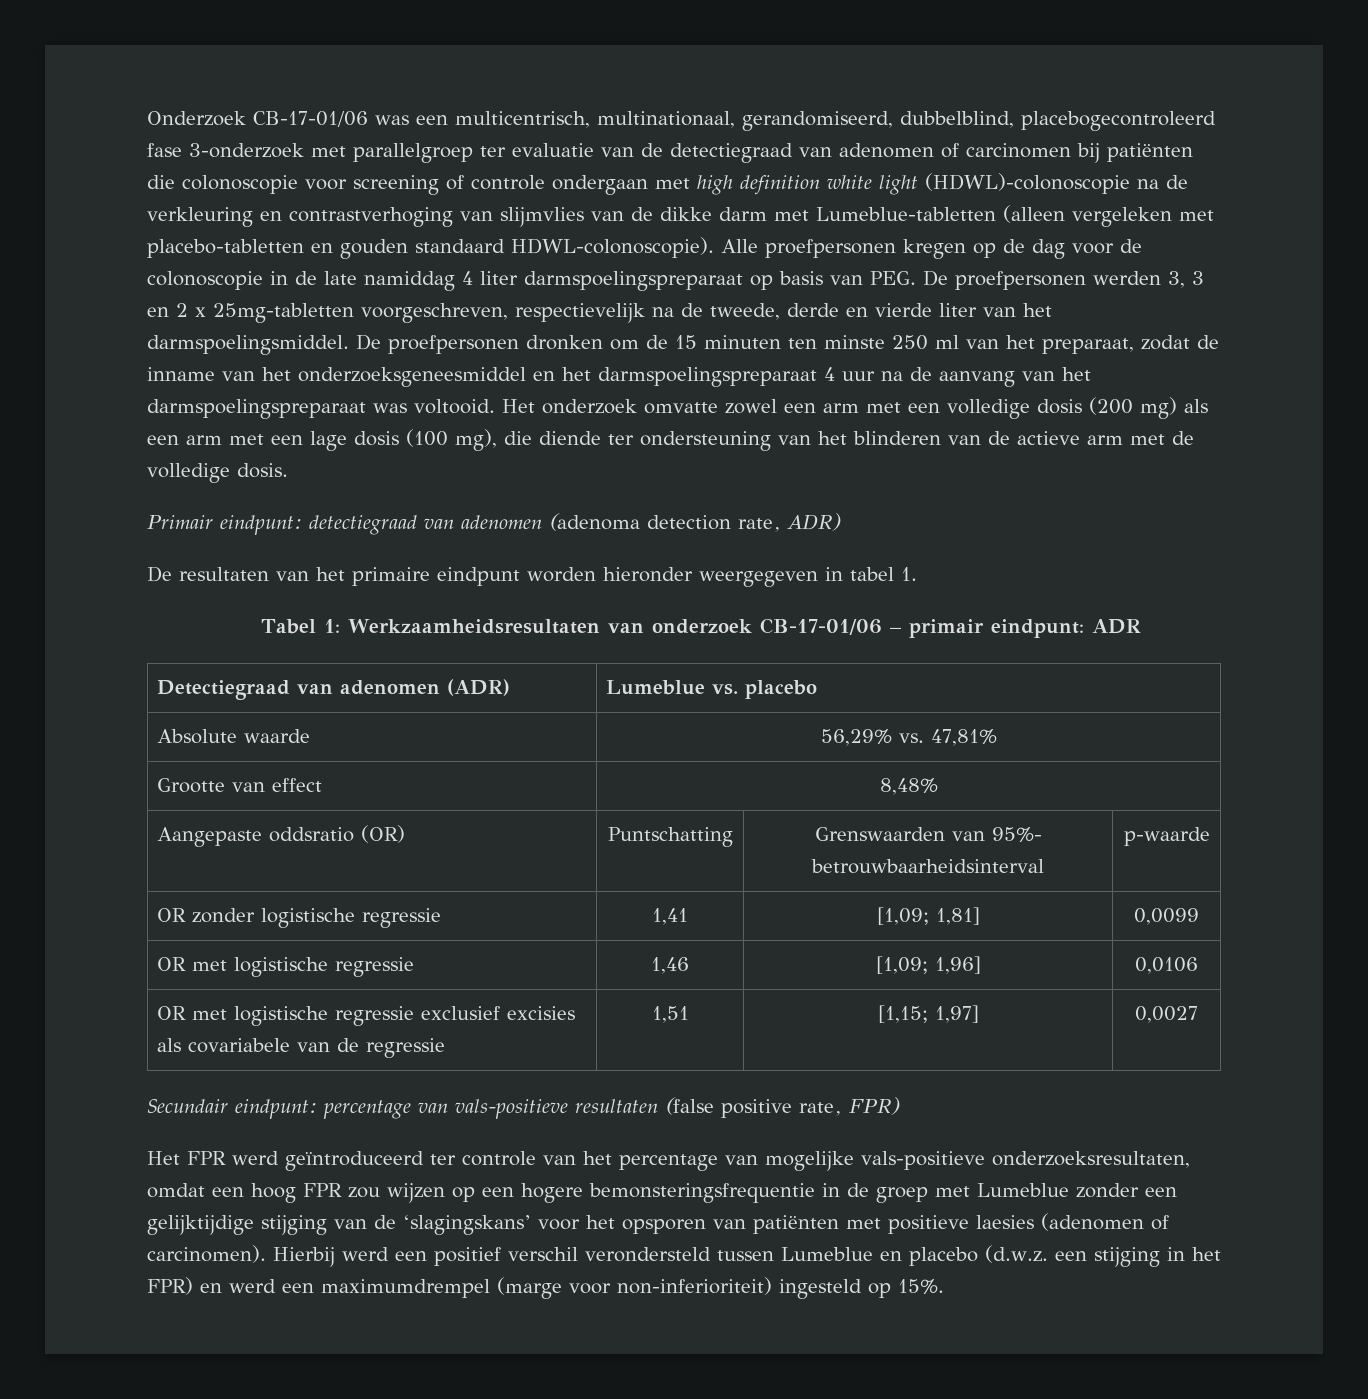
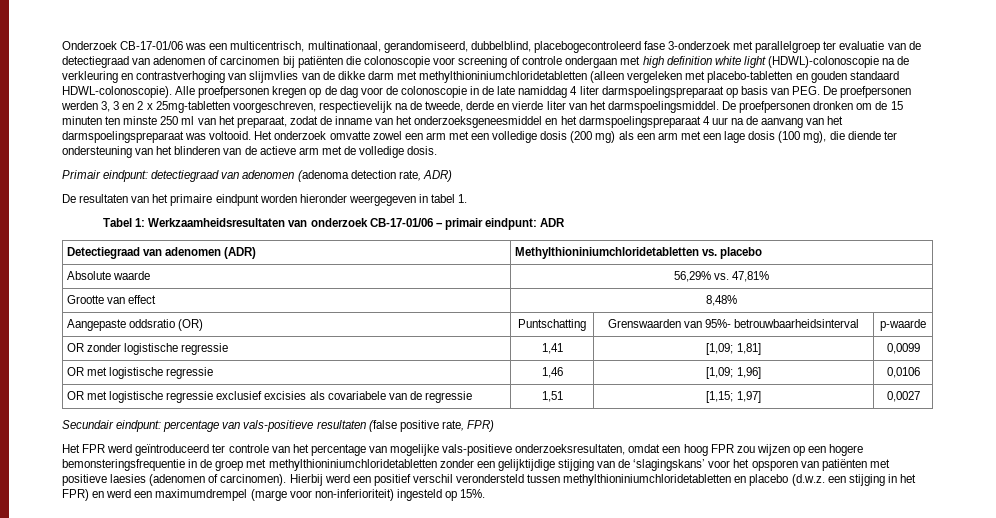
[816,207,996,221] Lumeblue-tabletten -> [419,71,588,83] methylthioniniumchloridetabletten
[606,680,706,695] Lumeblue -> [514,247,699,259] Methylthioniniumchloridetabletten
[977,1183,1069,1197] Lumeblue -> [268,459,437,471] methylthioniniumchloridetabletten
[781,1247,873,1261] Lumeblue -> [563,474,732,486] methylthioniniumchloridetabletten

